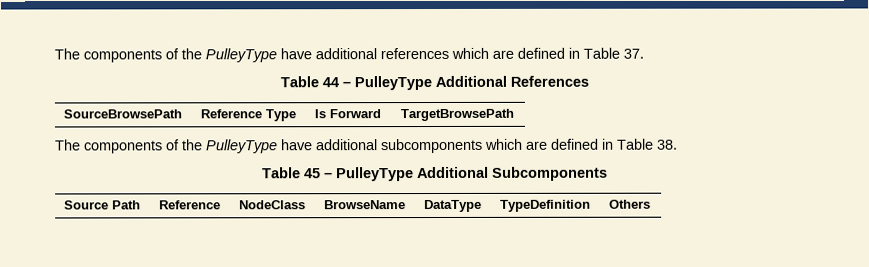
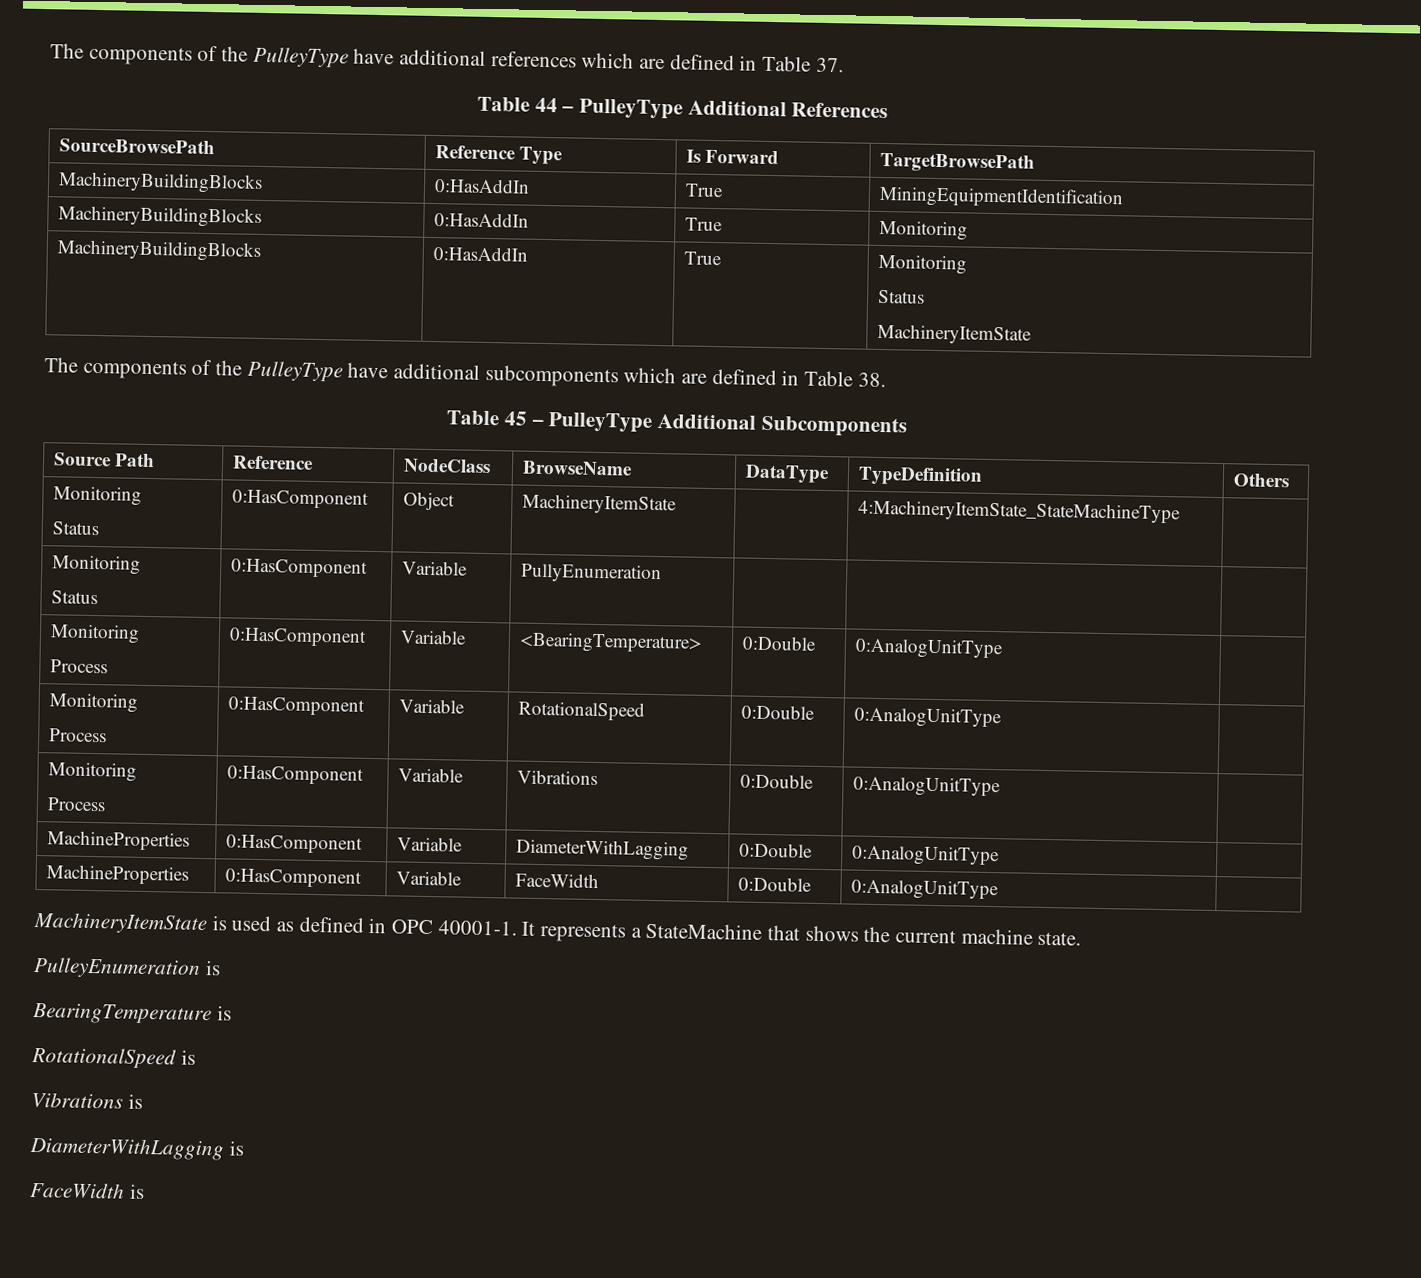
(515, 115) none -> [57,171,263,194] [433,178,530,194] [684,183,724,198] [878,185,1124,210] [57,205,262,228] [433,212,529,228] [684,217,723,232] [878,220,968,241] [56,239,261,262] [432,245,528,262] [683,251,722,266] [877,254,967,275] [877,289,925,304] [876,323,1032,345] // MachineryBuildingBlocks | 0:HasAddIn | True | MiningEquipmentIdentification // MachineryBuildingBlocks | 0:HasAddIn | True | Monitoring // MachineryBuildingBlocks | 0:HasAddIn | True | Monitoring // Status // MachineryItemState
(652, 204) none -> [52,486,142,506] [51,521,99,536] [231,489,369,509] [402,491,455,511] [521,493,677,515] [857,499,1181,524] [51,555,141,575] [50,590,98,605] [230,558,368,578] [401,560,468,576] [520,563,662,584] [49,624,140,644] [49,659,108,674] [228,627,367,647] [399,629,467,645] [518,632,703,654] [741,635,817,651] [854,638,1004,660] [48,693,138,713] [48,728,107,743] [227,696,365,716] [398,698,465,714] [517,700,645,721] [740,704,815,720] [853,707,1002,729] [47,762,137,782] [46,797,106,812] [226,765,364,785] [397,767,464,783] [516,769,598,786] [739,773,814,789] [852,776,1001,798] [46,830,190,851] [225,834,363,854] [396,836,463,852] [515,838,689,861] [738,842,813,858] [851,845,1000,867] [45,864,189,885] [224,868,362,888] [395,870,462,886] [514,872,599,889] [737,876,812,892] [850,879,999,901] [33,912,1082,946] [33,957,221,980] [32,1002,232,1026] [31,1046,196,1070] [31,1091,143,1109] [29,1136,244,1161] [29,1181,145,1200] // Monitoring // Status | 0:HasComponent | Object | MachineryItemState | | 4:MachineryItemState_StateMachineType | // Monitoring // Status | 0:HasComponent | Variable | PullyEnumeration | | | // Monitoring // Process | 0:HasComponent | Variable | <BearingTemperature> | 0:Double | 0:AnalogUnitType | // Monitoring // Process | 0:HasComponent | Variable | RotationalSpeed | 0:Double | 0:AnalogUnitType | // Monitoring // Process | 0:HasComponent | Variable | Vibrations | 0:Double | 0:AnalogUnitType | // MachineProperties | 0:HasComponent | Variable | DiameterWithLagging | 0:Double | 0:AnalogUnitType | // MachineProperties | 0:HasComponent | Variable | FaceWidth | 0:Double | 0:AnalogUnitType | // MachineryItemState is used as defined in OPC 40001-1. It represents a StateMachine that shows the current machine state. // PulleyEnumeration is // BearingTemperature is // RotationalSpeed is // Vibrations is // DiameterWithLagging is // FaceWidth is

